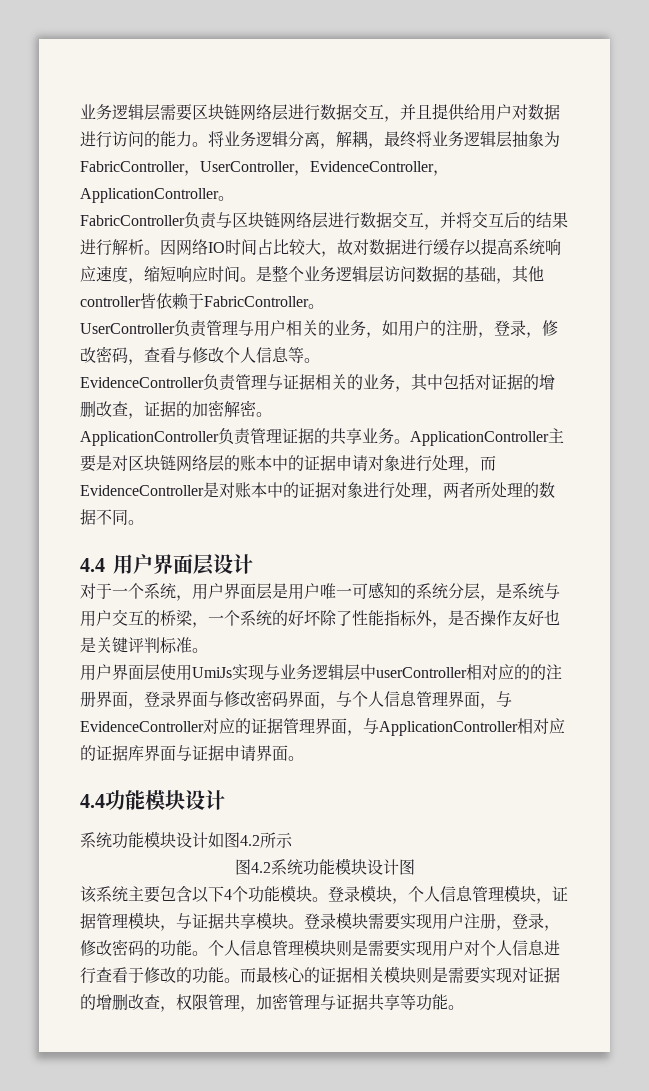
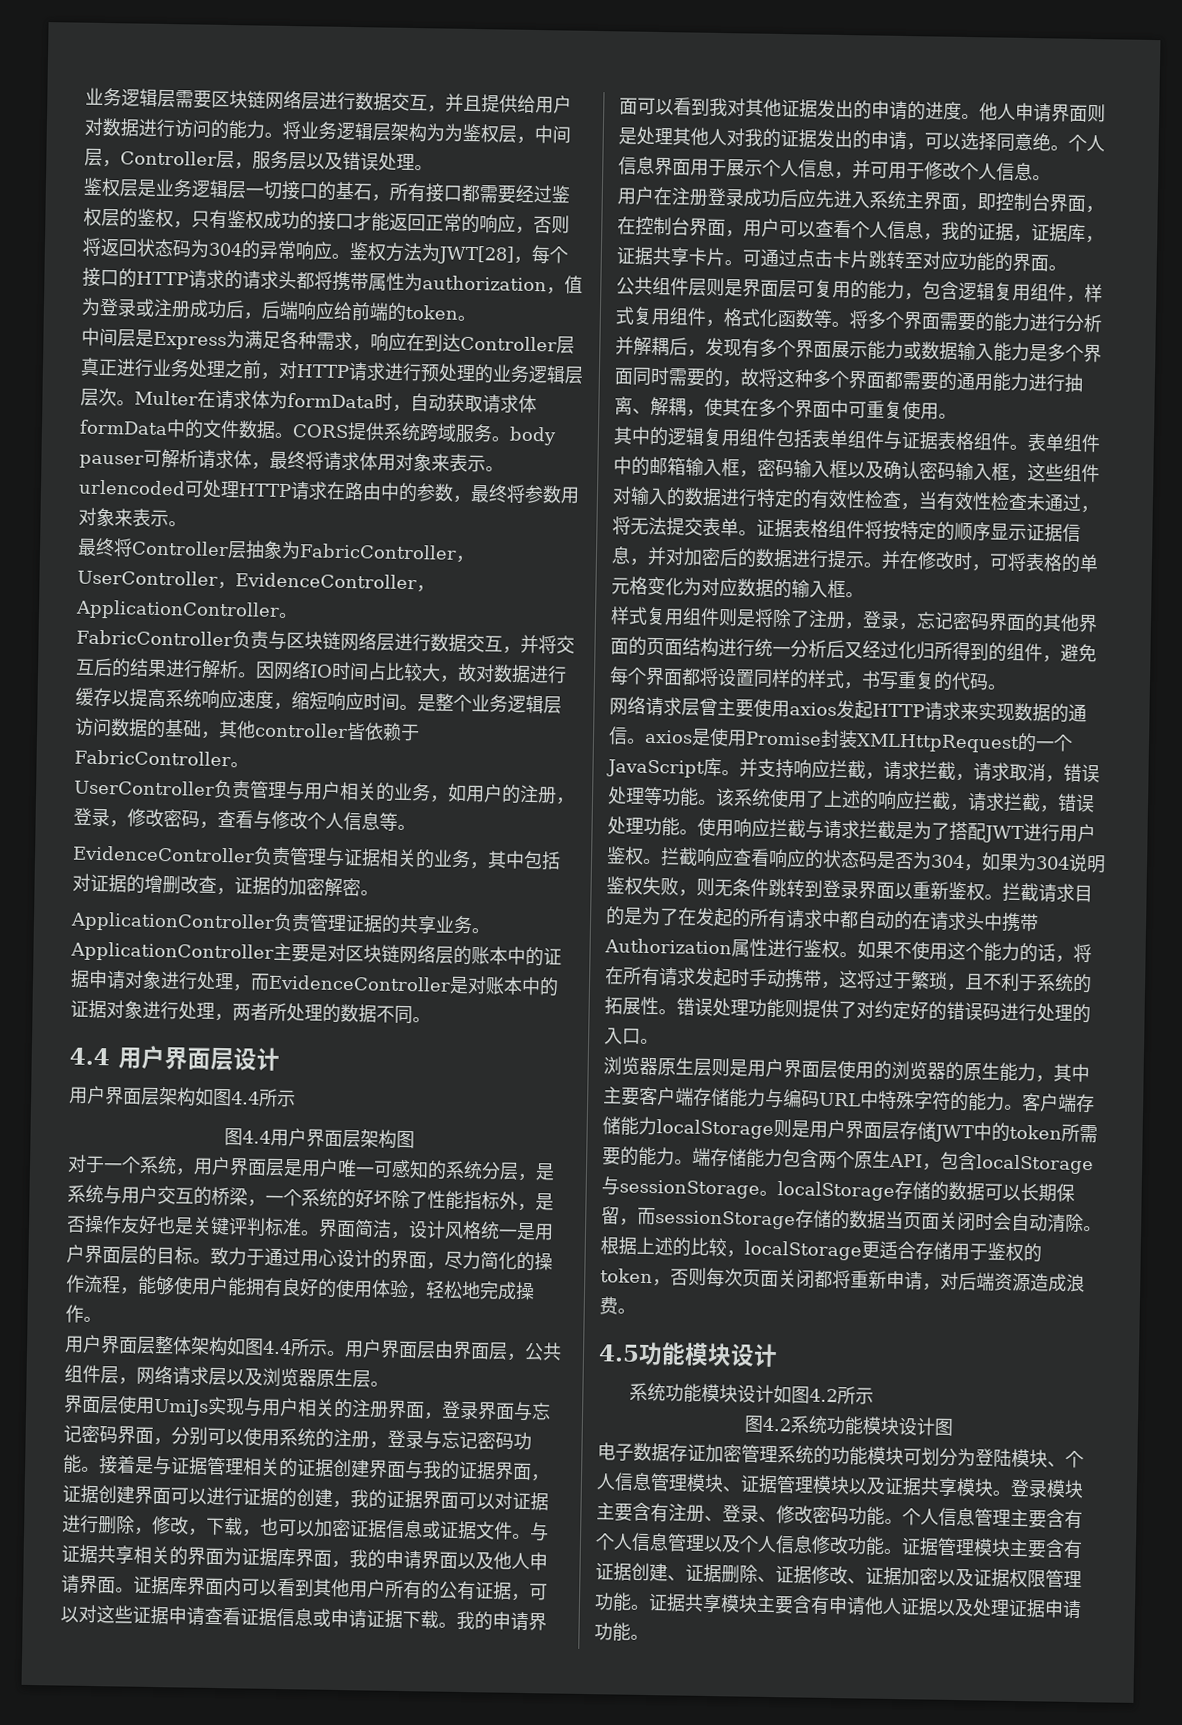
[288,130,496,149] 分离，解耦，最终将业务逻辑 -> [372,122,571,144] [84,148,433,171] [83,177,570,204] [83,207,570,234] [82,237,568,265] [82,267,583,295] [81,297,476,322] [81,327,575,354] [80,357,584,384] [80,387,537,414] [79,419,557,446] [79,448,504,473] [78,479,580,504] [78,507,187,528] [77,537,229,557] 层架构为为鉴权层，中间层，Controller层，服务层以及错误处理。 // 鉴权层是业务逻辑层一切接口的基石，所有接口都需要经过鉴权层的鉴权，只有鉴权成功的接口才能返回正常的响应，否则将返回状态码为304的异常响应。鉴权方法为JWT[28]，每个接口的HTTP请求的请求头都将携带属性为authorization，值为登录或注册成功后，后端响应给前端的token。 // 中间层是Express为满足各种需求，响应在到达Controller层真正进行业务处理之前，对HTTP请求进行预处理的业务逻辑层层次。Multer在请求体为formData时，自动获取请求体formData中的文件数据。CORS提供系统跨域服务。body pauser可解析请求体，最终将请求体用对象来表示。urlencoded可处理HTTP请求在路由中的参数，最终将参数用对象来表示。 // 最终将Controller
(253, 564) none -> [69,1085,296,1108] [224,1128,415,1149] // 用户界面层架构如图4.4所示 // 图4.4用户界面层架构图
[80,664,530,681] // 用户界面层使用UmiJs实现与业务逻辑层中userController相对应的 -> [318,1218,554,1241] [66,1244,553,1272] [65,1274,535,1301] [65,1304,102,1323] [64,1334,562,1361] [64,1364,389,1388] [64,1394,335,1417] 界面简洁，设计风格统一是用户界面层的目标。致力于通过用心设计的界面，尽力简化的操作流程，能够使用户能拥有良好的使用体验，轻松地完成操作。 // 用户界面层整体架构如图4.4所示。用户界面层由界面层，公共组件层，网络请求层以及浏览器原生层。 // 界面层使用UmiJs实现与用户相关
[224,691,256,707] 修改 -> [531,1402,551,1421] [63,1424,82,1443] 忘记
[336,691,512,709] [80,718,565,736] [80,745,304,761] [80,794,105,808] 与个人信息管理界面，与EvidenceController对应的证据管理界面，与ApplicationController相对应的证据库界面与证据申请界面。 // 4.4 -> [171,1426,532,1451] [63,1454,550,1482] [62,1484,549,1511] [62,1514,549,1542] [61,1544,548,1571] [61,1574,548,1602] [60,1604,547,1632] [619,97,1106,123] [618,126,1105,152] [618,156,1051,182] [617,186,1104,214] [617,216,1104,244] [616,246,1067,272] [616,276,1103,303] [615,306,1102,333] [615,336,1102,363] [614,366,1083,392] [614,396,957,420] [613,426,1101,453] [613,456,1100,483] [612,486,1099,514] [612,516,1081,542] [611,546,1099,573] [611,576,864,599] [610,606,1098,633] [610,636,1097,663] [609,666,1006,691] [609,696,1087,723] [608,726,1073,753] [606,757,1100,783] [607,786,1095,813] [607,816,1096,844] [606,846,1106,874] [606,876,1093,903] [605,906,1039,932] [604,938,1092,963] [605,966,1092,994] [604,996,1091,1024] [604,1027,659,1045] [603,1056,1090,1083] [603,1086,1095,1113] [602,1116,1098,1143] [602,1146,1094,1175] [601,1176,1075,1202] [601,1206,1102,1233] [600,1236,1042,1263] [600,1267,1085,1293] [599,1296,636,1315] [598,1344,640,1362] 分别可以使用系统的注册，登录与忘记密码功能。接着是与证据管理相关的证据创建界面与我的证据界面，证据创建界面可以进行证据的创建，我的证据界面可以对证据进行删除，修改，下载，也可以加密证据信息或证据文件。与证据共享相关的界面为证据库界面，我的申请界面以及他人申请界面。证据库界面内可以看到其他用户所有的公有证据，可以对这些证据申请查看证据信息或申请证据下载。我的申请界面可以看到我对其他证据发出的申请的进度。他人申请界面则是处理其他人对我的证据发出的申请，可以选择同意绝。个人信息界面用于展示个人信息，并可用于修改个人信息。 // 用户在注册登录成功后应先进入系统主界面，即控制台界面，在控制台界面，用户可以查看个人信息，我的证据，证据库，证据共享卡片。可通过点击卡片跳转至对应功能的界面。 // 公共组件层则是界面层可复用的能力，包含逻辑复用组件，样式复用组件，格式化函数等。将多个界面需要的能力进行分析并解耦后，发现有多个界面展示能力或数据输入能力是多个界面同时需要的，故将这种多个界面都需要的通用能力进行抽离、解耦，使其在多个界面中可重复使用。 // 其中的逻辑复用组件包括表单组件与证据表格组件。表单组件中的邮箱输入框，密码输入框以及确认密码输入框，这些组件对输入的数据进行特定的有效性检查，当有效性检查未通过，将无法提交表单。证据表格组件将按特定的顺序显示证据信息，并对加密后的数据进行提示。并在修改时，可将表格的单元格变化为对应数据的输入框。 // 样式复用组件则是将除了注册，登录，忘记密码界面的其他界面的页面结构进行统一分析后又经过化归所得到的组件，避免每个界面都将设置同样的样式，书写重复的代码。 // 网络请求层曾主要使用axios发起HTTP请求来实现数据的通信。axios是使用Promise封装XMLHttpRequest的一个JavaScript库。并支持响应拦截，请求拦截，请求取消，错误处理等功能。该系统使用了上述的响应拦截，请求拦截，错误处理功能。使用响应拦截与请求拦截是为了搭配JWT进行用户鉴权。拦截响应查看响应的状态码是否为304，如果为304说明鉴权失败，则无条件跳转到登录界面以重新鉴权。拦截请求目的是为了在发起的所有请求中都自动的在请求头中携带Authorization属性进行鉴权。如果不使用这个能力的话，将在所有请求发起时手动携带，这将过于繁琐，且不利于系统的拓展性。错误处理功能则提供了对约定好的错误码进行处理的入口。 // 浏览器原生层则是用户界面层使用的浏览器的原生能力，其中主要客户端存储能力与编码URL中特殊字符的能力。客户端存储能力localStorage则是用户界面层存储JWT中的token所需要的能力。端存储能力包含两个原生API，包含localStorage与sessionStorage。localStorage存储的数据可以长期保留，而sessionStorage存储的数据当页面关闭时会自动清除。根据上述的比较，localStorage更适合存储用于鉴权的token，否则每次页面关闭都将重新申请，对后端资源造成浪费。 // 4.5
[80,885,568,904] [80,912,192,931] 该系统主要包含以下4个功能模块。登录模块，个人信息管理模块，证据管理模块，与 -> [597,1442,1084,1469] [596,1472,886,1495] 电子数据存证加密管理系统的功能模块可划分为登陆模块、个人信息管理模块、证据管理模块以及
[368,913,560,931] [80,939,160,956] 需要实现用户注册，登录，修改密码的 -> [596,1502,849,1525] 主要含有注册、登录、修改密码
[304,939,560,957] [80,966,560,984] [80,993,416,1012] 模块则是需要实现用户对个人信息进行查看于修改的功能。而最核心的证据相关模块则是需要实现对证据的增删改查，权限管理，加密管理与证据共享等 -> [1010,1508,1083,1530] [595,1532,1083,1560] [595,1562,1082,1588] [594,1592,1082,1620] 主要含有个人信息管理以及个人信息修改功能。证据管理模块主要含有证据创建、证据删除、证据修改、证据加密以及证据权限管理功能。证据共享模块主要含有申请他人证据以及处理证据申请

